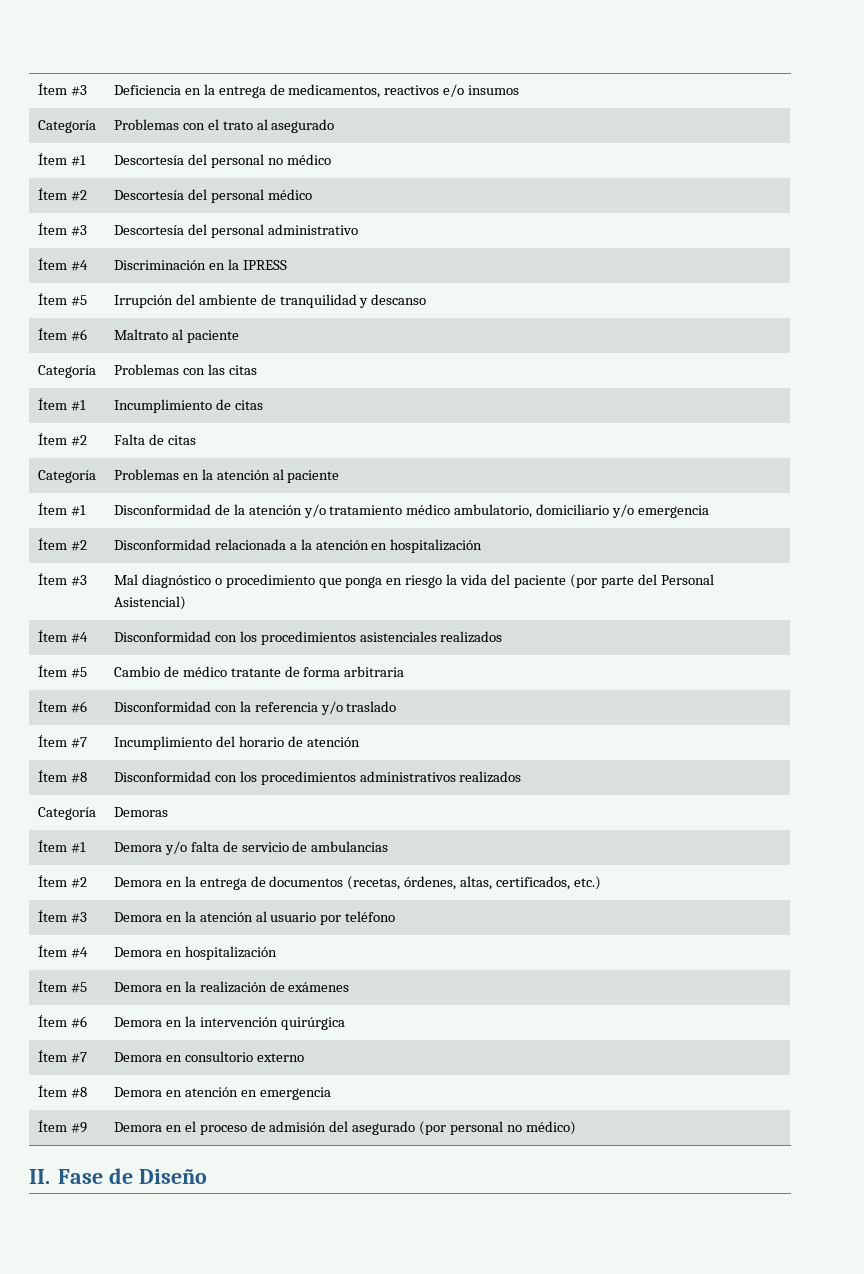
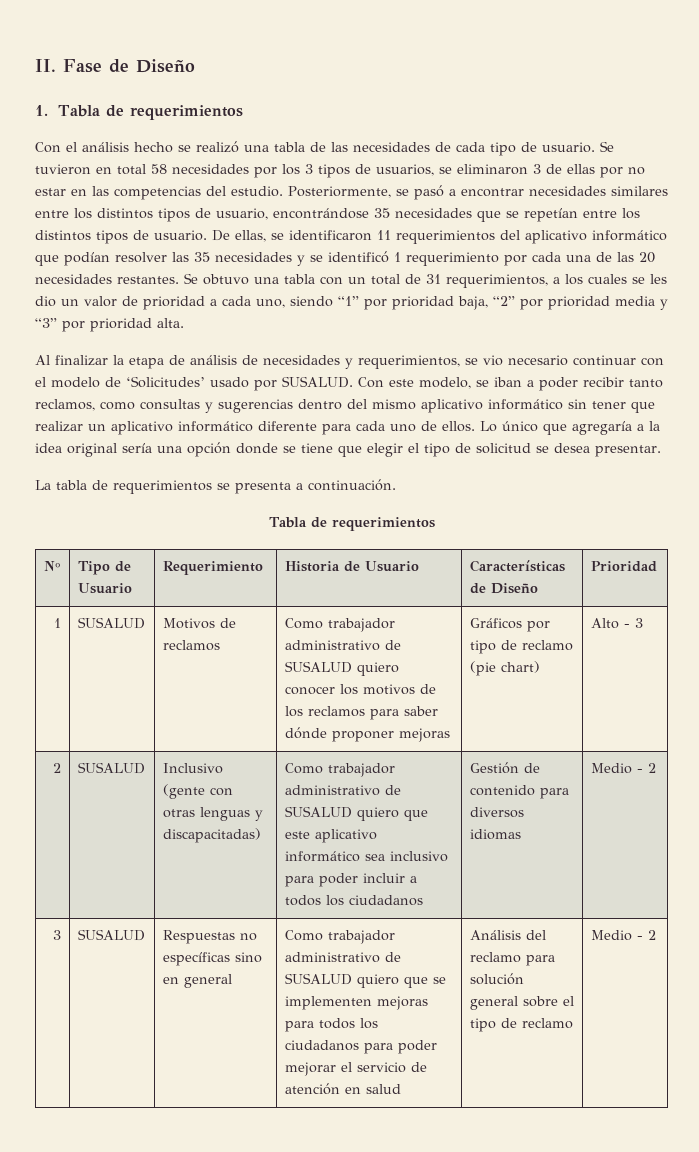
[37,83,87,96] [113,84,520,98] [37,120,96,133] [113,119,335,133] [37,153,86,166] [113,154,331,168] [37,188,87,201] [113,189,312,203] [37,223,87,236] [113,224,358,238] [37,258,88,271] [113,259,287,270] [37,293,87,306] [113,294,427,308] [37,328,87,341] [113,329,239,343] [37,365,96,378] [113,364,257,375] [37,398,86,411] [113,399,263,413] [37,433,87,446] [113,434,196,445] [37,470,96,483] [113,469,340,483] [37,503,86,516] [113,504,709,518] [37,538,87,551] [113,539,483,553] [37,573,87,586] [113,574,714,588] [113,596,186,610] [37,630,88,643] [113,631,503,645] [37,665,87,678] [113,666,405,677] [37,700,87,713] [113,701,397,715] [37,735,87,748] [113,736,360,750] [37,770,87,783] [113,771,522,785] [37,807,96,820] [113,807,168,817] [37,840,86,853] [113,841,389,855] [37,875,87,888] [113,876,601,890] [37,910,87,923] [113,911,396,925] [37,945,88,958] [113,946,277,960] [37,980,87,993] [113,981,350,993] [37,1015,87,1028] [113,1016,345,1030] [37,1050,87,1063] [113,1051,304,1062] [37,1085,87,1098] [113,1087,331,1100] [37,1120,87,1133] [113,1121,576,1135] [29,1168,207,1184] Ítem #3 | Deficiencia en la entrega de medicamentos, reactivos e/o insumos // Categoría | Problemas con el trato al asegurado // Ítem #1 | Descortesía del personal no médico // Ítem #2 | Descortesía del personal médico // Ítem #3 | Descortesía del personal administrativo // Ítem #4 | Discriminación en la IPRESS // Ítem #5 | Irrupción del ambiente de tranquilidad y descanso // Ítem #6 | Maltrato al paciente // Categoría | Problemas con las citas // Ítem #1 | Incumplimiento de citas // Ítem #2 | Falta de citas // Categoría | Problemas en la atención al paciente // Ítem #1 | Disconformidad de la atención y/o tratamiento médico ambulatorio, domiciliario y/o emergencia // Ítem #2 | Disconformidad relacionada a la atención en hospitalización // Ítem #3 | Mal diagnóstico o procedimiento que ponga en riesgo la vida del paciente (por parte del Personal Asistencial) // Ítem #4 | Disconformidad con los procedimientos asistenciales realizados // Ítem #5 | Cambio de médico tratante de forma arbitraria // Ítem #6 | Disconformidad con la referencia y/o traslado // Ítem #7 | Incumplimiento del horario de atención // Ítem #8 | Disconformidad con los procedimientos administrativos realizados // Categoría | Demoras // Ítem #1 | Demora y/o falta de servicio de ambulancias // Ítem #2 | Demora en la entrega de documentos (recetas, órdenes, altas, certificados, etc.) // Ítem #3 | Demora en la atención al usuario por teléfono // Ítem #4 | Demora en hospitalización // Ítem #5 | Demora en la realización de exámenes // Ítem #6 | Demora en la intervención quirúrgica // Ítem #7 | Demora en consultorio externo // Ítem #8 | Demora en atención en emergencia // Ítem #9 | Demora en el proceso de admisión del asegurado (por personal no médico) // II. Fase de Diseño -> [35,59,196,73] [35,105,244,120] [35,141,614,156] [35,164,645,178] [35,185,668,200] [35,208,640,222] [35,230,667,244] [35,251,655,266] [35,273,667,288] [35,296,668,310] [35,318,184,332] [35,355,664,369] [35,376,663,391] [35,399,655,413] [35,421,660,435] [35,442,661,457] [35,479,396,494] [268,517,435,531] [43,561,60,571] [77,561,131,575] [77,583,132,594] [162,561,263,575] [284,561,419,572] [469,560,565,572] [469,583,538,594] [590,561,657,572] [54,618,62,628] [77,617,145,629] [162,618,236,629] [162,640,220,651] [284,618,395,632] [284,640,401,651] [284,661,399,676] [284,684,436,695] [284,706,438,720] [284,727,450,742] [469,618,550,632] [469,640,573,654] [469,661,540,676] [590,618,643,629] [53,763,62,773] [77,762,145,774] [162,763,223,774] [162,784,233,799] [162,807,263,821] [162,828,261,843] [284,763,395,777] [284,785,401,796] [284,806,428,821] [284,829,377,843] [284,851,448,862] [284,873,417,887] [284,895,423,906] [469,762,540,774] [469,785,569,799] [469,807,524,818] [469,829,521,840] [590,763,656,774] [53,930,62,940] [77,929,145,941] [162,930,257,944] [162,952,262,966] [162,974,232,988] [284,930,395,944] [284,952,401,963] [284,973,446,988] [284,996,428,1010] [284,1018,378,1032] [284,1040,437,1054] [284,1062,427,1076] [284,1083,401,1095] [469,930,546,940] [469,952,555,966] [469,973,524,985] [469,996,574,1010] [469,1018,573,1032] [590,930,656,941] II. Fase de Diseño // 1. Tabla de requerimientos // Con el análisis hecho se realizó una tabla de las necesidades de cada tipo de usuario. Se tuvieron en total 58 necesidades por los 3 tipos de usuarios, se eliminaron 3 de ellas por no estar en las competencias del estudio. Posteriormente, se pasó a encontrar necesidades similares entre los distintos tipos de usuario, encontrándose 35 necesidades que se repetían entre los distintos tipos de usuario. De ellas, se identificaron 11 requerimientos del aplicativo informático que podían resolver las 35 necesidades y se identificó 1 requerimiento por cada una de las 20 necesidades restantes. Se obtuvo una tabla con un total de 31 requerimientos, a los cuales se les dio un valor de prioridad a cada uno, siendo “1” por prioridad baja, “2” por prioridad media y “3” por prioridad alta. // Al finalizar la etapa de análisis de necesidades y requerimientos, se vio necesario continuar con el modelo de ‘Solicitudes’ usado por SUSALUD. Con este modelo, se iban a poder recibir tanto reclamos, como consultas y sugerencias dentro del mismo aplicativo informático sin tener que realizar un aplicativo informático diferente para cada uno de ellos. Lo único que agregaría a la idea original sería una opción donde se tiene que elegir el tipo de solicitud se desea presentar. // La tabla de requerimientos se presenta a continuación. // Tabla de requerimientos // Nº | Tipo de Usuario | Requerimiento | Historia de Usuario | Características de Diseño | Prioridad // 1 | SUSALUD | Motivos de reclamos | Como trabajador administrativo de SUSALUD quiero conocer los motivos de los reclamos para saber dónde proponer mejoras | Gráficos por tipo de reclamo (pie chart) | Alto - 3 // 2 | SUSALUD | Inclusivo (gente con otras lenguas y discapacitadas) | Como trabajador administrativo de SUSALUD quiero que este aplicativo informático sea inclusivo para poder incluir a todos los ciudadanos | Gestión de contenido para diversos idiomas | Medio - 2 // 3 | SUSALUD | Respuestas no específicas sino en general | Como trabajador administrativo de SUSALUD quiero que se implementen mejoras para todos los ciudadanos para poder mejorar el servicio de atención en salud | Análisis del reclamo para solución general sobre el tipo de reclamo | Medio - 2

